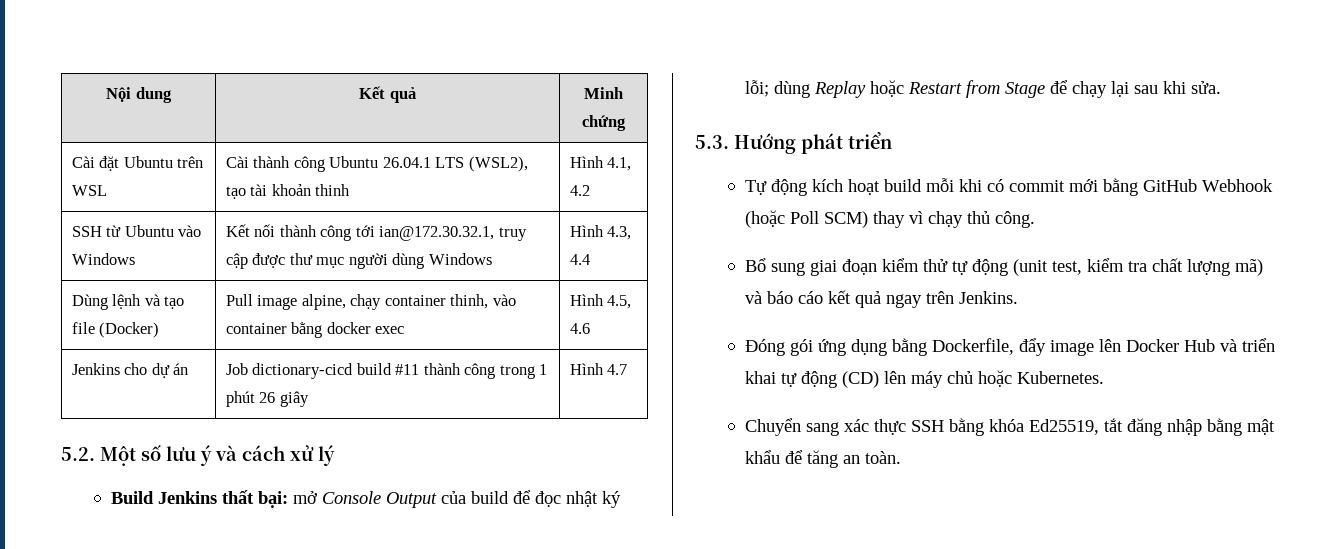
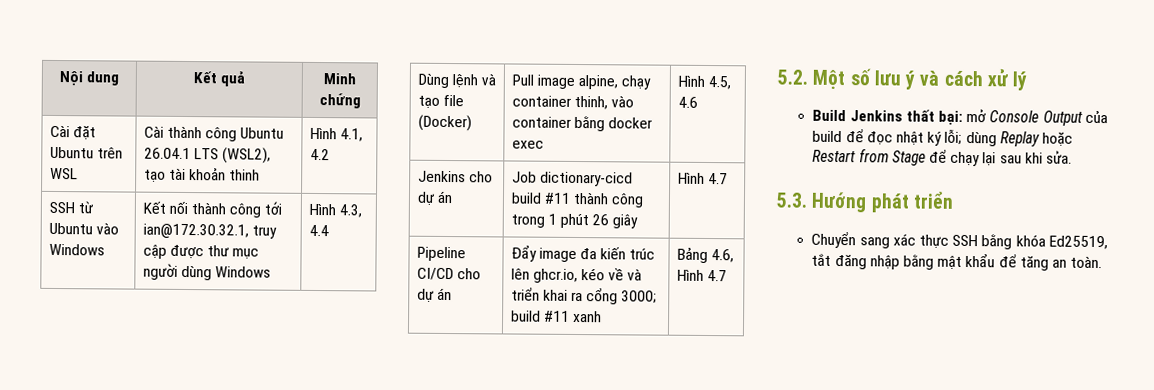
(628, 369) none -> [416,246,466,262] [416,267,481,281] [416,287,452,303] [510,245,656,262] [510,267,643,284] [510,287,658,305] [510,310,603,323] [676,247,734,264] [676,269,727,282] // Pipeline CI/CD cho dự án | Đẩy image đa kiến trúc lên ghcr.io, kéo về và triển khai ra cổng 3000; build #11 xanh | Bảng 4.6, Hình 4.7
[745,178,1274,196] [745,210,1036,228] [745,258,1264,276] [745,290,1019,308] [745,338,1276,356] [745,370,1105,388] // Tự động kích hoạt build mỗi khi có commit mới bằng GitHub Webhook (hoặc Poll SCM) thay vì chạy thủ công. // Bổ sung giai đoạn kiểm thử tự động (unit test, kiểm tra chất lượng mã) và báo cáo kết quả ngay trên Jenkins. // Đóng gói ứng dụng bằng Dockerfile, đẩy image lên Docker Hub và triển khai tự động (CD) lên máy chủ hoặc Kubernetes. -> (954, 200) none

